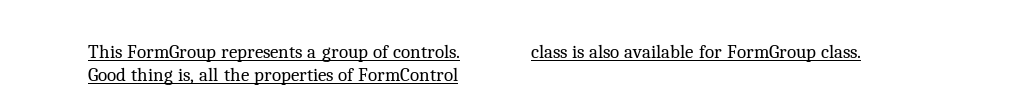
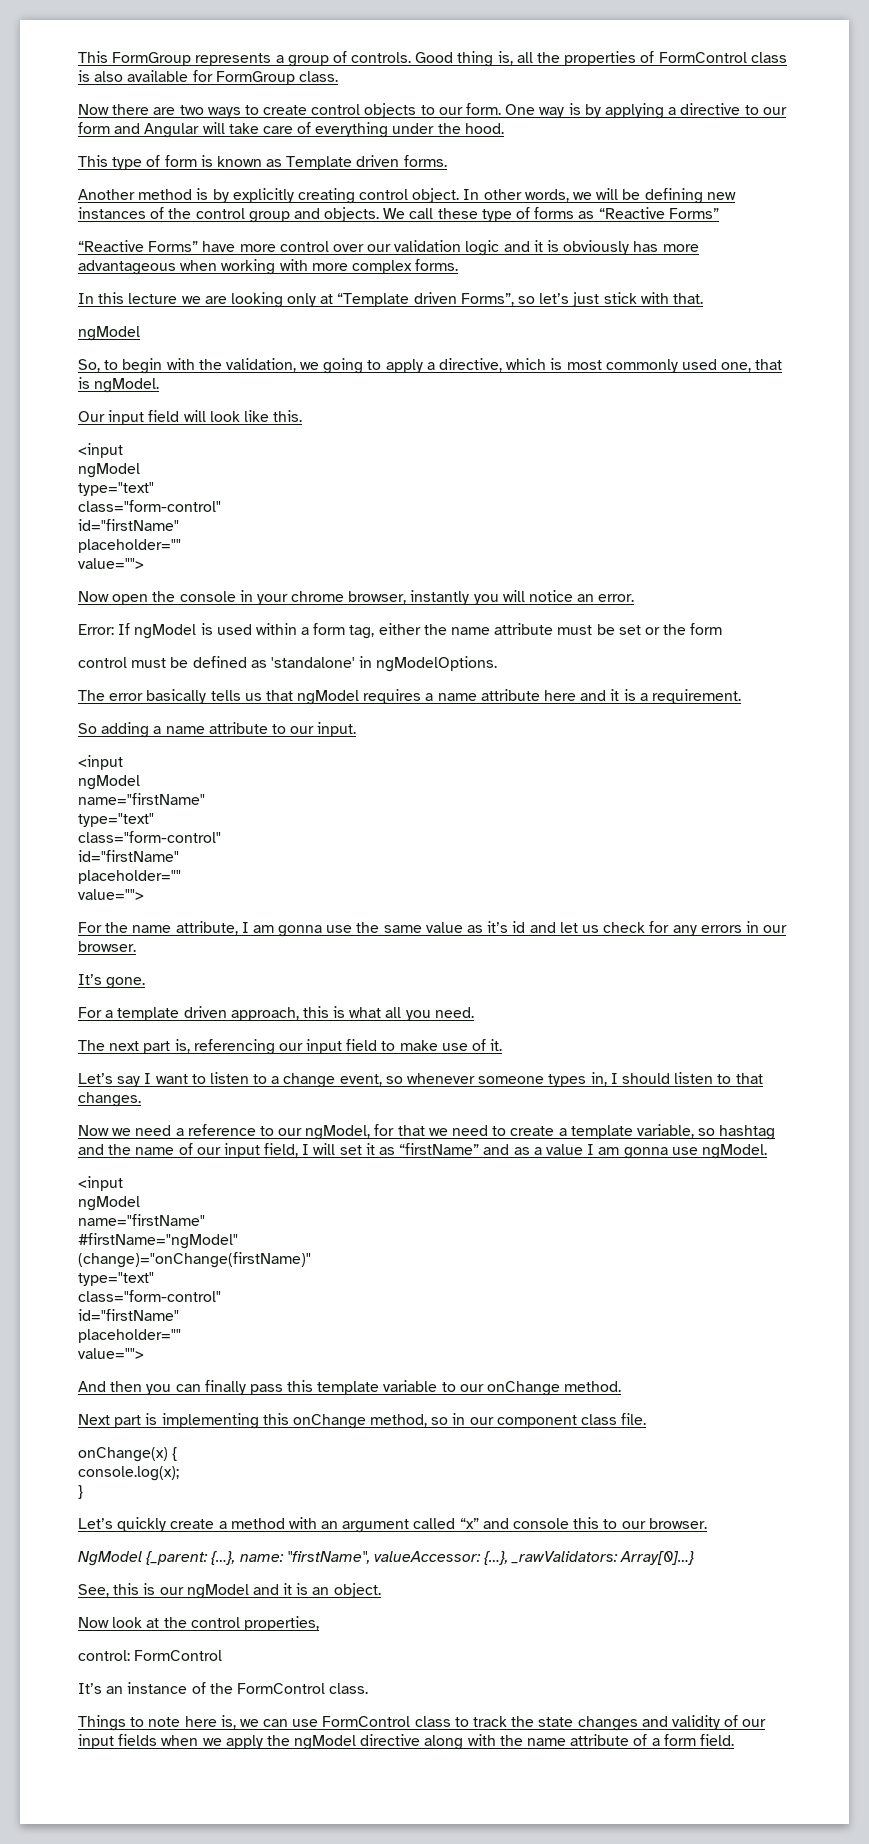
(861, 51) none -> [78,103,787,119] [78,122,504,138] [78,155,447,170] [78,188,736,204] [78,207,719,223] [78,240,699,256] [78,259,459,275] [78,292,703,308] [78,326,140,341] [78,358,783,374] [78,377,160,393] [78,410,303,425] [78,443,123,458] [78,463,140,478] [78,482,154,496] [78,500,221,512] [78,519,179,531] [78,539,181,553] [78,558,144,569] [78,590,635,605] [78,623,723,639] [78,656,498,672] [78,689,741,705] [78,722,357,738] [78,755,123,770] [78,775,140,790] [78,793,205,805] [78,813,154,827] [78,831,221,843] [78,850,179,862] [78,870,181,884] [78,889,144,900] [78,921,788,937] [78,941,136,952] [78,974,146,989] [78,1006,474,1021] [78,1039,503,1055] [78,1072,763,1088] [78,1092,141,1107] [78,1124,776,1140] [78,1143,767,1159] [78,1176,123,1191] [78,1196,140,1211] [78,1214,205,1226] [78,1233,238,1249] [78,1252,311,1268] [78,1272,154,1286] [78,1290,221,1302] [78,1309,179,1321] [78,1329,181,1343] [78,1348,144,1359] [78,1380,622,1396] [78,1413,647,1429] [78,1447,178,1462] [78,1466,179,1481] [78,1485,83,1499] [78,1517,707,1533] [78,1551,695,1566] [78,1583,381,1599] [78,1616,319,1631] [78,1650,223,1661] [78,1682,369,1694] [78,1715,767,1731] [78,1734,734,1750] // Now there are two ways to create control objects to our form. One way is by applying a directive to our form and Angular will take care of everything under the hood. // This type of form is known as Template driven forms. // Another method is by explicitly creating control object. In other words, we will be defining new instances of the control group and objects. We call these type of forms as “Reactive Forms” // “Reactive Forms” have more control over our validation logic and it is obviously has more advantageous when working with more complex forms. // In this lecture we are looking only at “Template driven Forms”, so let’s just stick with that. // ngModel // So, to begin with the validation, we going to apply a directive, which is most commonly used one, that is ngModel. // Our input field will look like this. // <input // ngModel // type="text" // class="form-control" // id="firstName" // placeholder="" // value=""> // Now open the console in your chrome browser, instantly you will notice an error. // Error: If ngModel is used within a form tag, either the name attribute must be set or the form // control must be defined as 'standalone' in ngModelOptions. // The error basically tells us that ngModel requires a name attribute here and it is a requirement. // So adding a name attribute to our input. // <input // ngModel // name="firstName" // type="text" // class="form-control" // id="firstName" // placeholder="" // value=""> // For the name attribute, I am gonna use the same value as it’s id and let us check for any errors in our browser. // It’s gone. // For a template driven approach, this is what all you need. // The next part is, referencing our input field to make use of it. // Let’s say I want to listen to a change event, so whenever someone types in, I should listen to that changes. // Now we need a reference to our ngModel, for that we need to create a template variable, so hashtag and the name of our input field, I will set it as “firstName” and as a value I am gonna use ngModel. // <input // ngModel // name="firstName" // #firstName="ngModel" // (change)="onChange(firstName)" // type="text" // class="form-control" // id="firstName" // placeholder="" // value=""> // And then you can finally pass this template variable to our onChange method. // Next part is implementing this onChange method, so in our component class file. // onChange(x) { // console.log(x); // } // Let’s quickly create a method with an argument called “x” and console this to our browser. // NgModel {_parent: {…}, name: "firstName", valueAccessor: {…}, _rawValidators: Array[0]…} // See, this is our ngModel and it is an object. // Now look at the control properties, // control: FormControl // It’s an instance of the FormControl class. // Things to note here is, we can use FormControl class to track the state changes and validity of our input fields when we apply the ngModel directive along with the name attribute of a form field.

